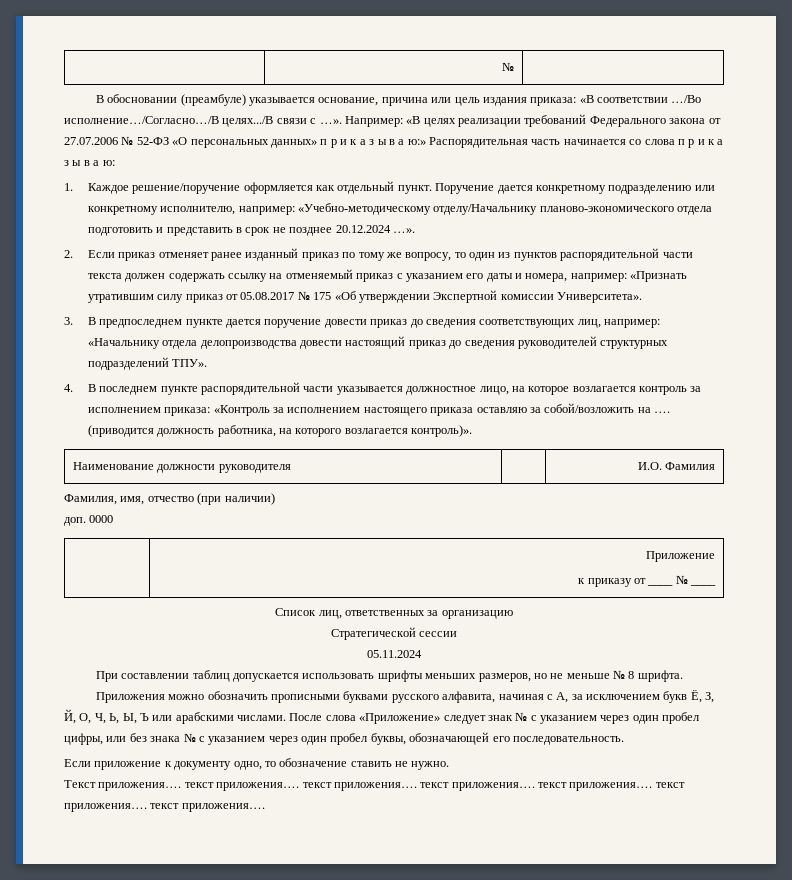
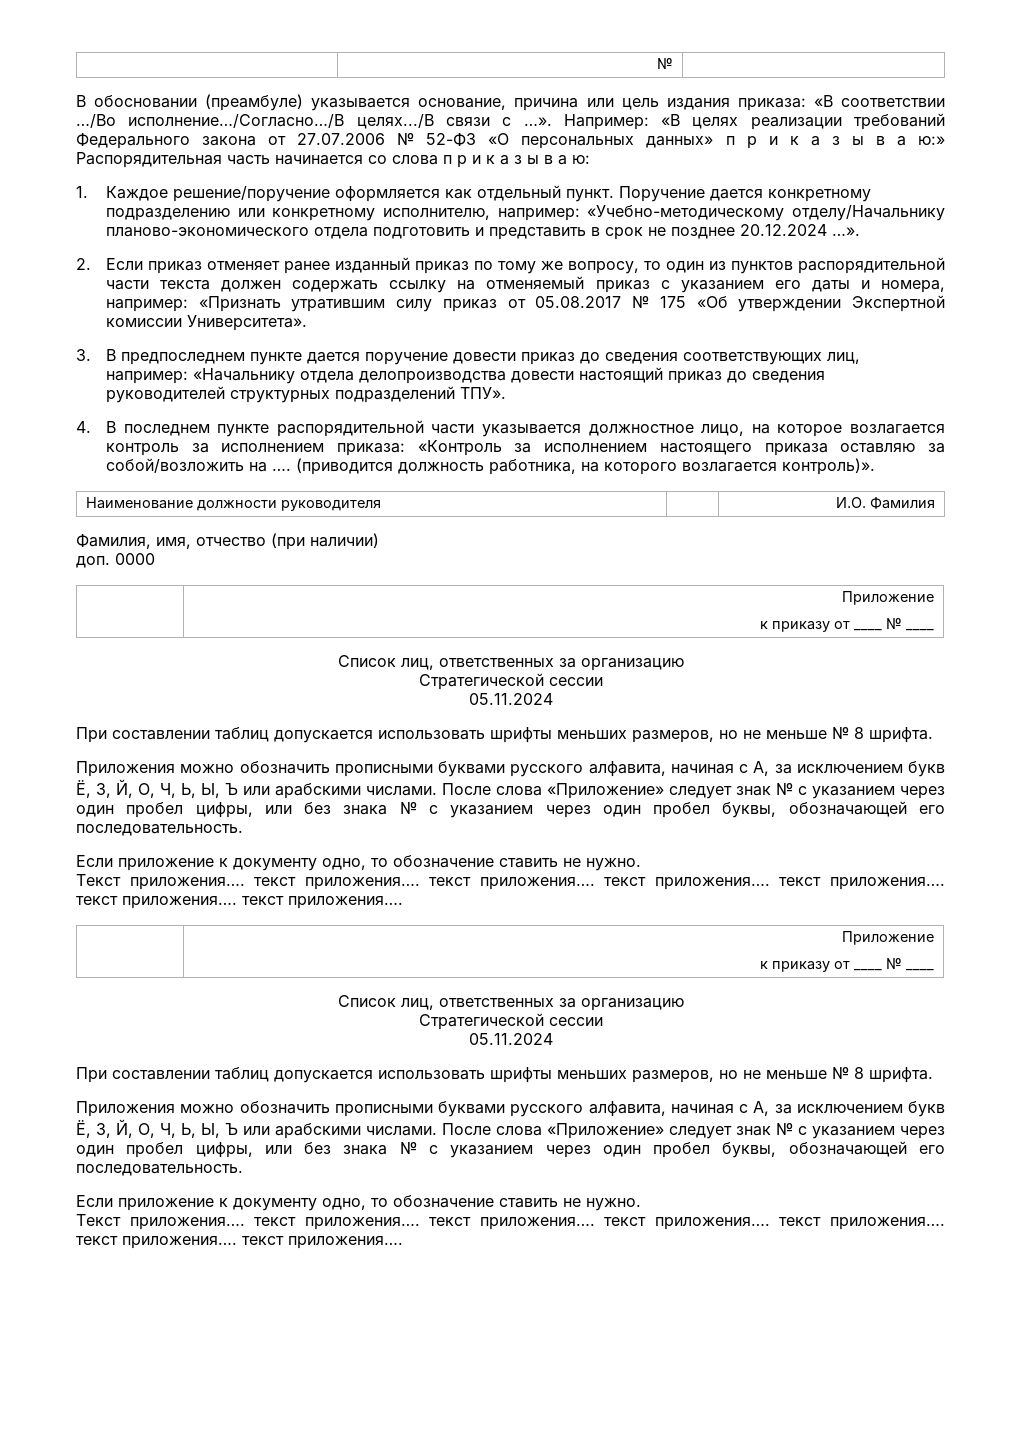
(265, 807) none -> [841,931,934,945] [759,961,850,972] [853,969,882,971] [885,958,902,969] [905,969,934,971] [337,995,684,1011] [418,1013,603,1030] [468,1033,553,1045] [76,1067,933,1083] [76,1101,945,1117] [76,1119,945,1139] [76,1141,946,1158] [76,1164,243,1176] [76,1195,641,1211] [76,1214,945,1230] [76,1236,403,1249] // | Приложение // к приказу от ____ № ____ // Список лиц, ответственных за организацию // Стратегической сессии // 05.11.2024 // При составлении таблиц допускается использовать шрифты меньших размеров, но не меньше № 8 шрифта. // Приложения можно обозначить прописными буквами русского алфавита, начиная с А, за исключением букв Ё, З, Й, О, Ч, Ь, Ы, Ъ или арабскими числами. После слова «Приложение» следует знак № с указанием через один пробел цифры, или без знака № с указанием через один пробел буквы, обозначающей его последовательность. // Если приложение к документу одно, то обозначение ставить не нужно. // Текст приложения…. текст приложения…. текст приложения…. текст приложения…. текст приложения…. текст приложения…. текст приложения….

